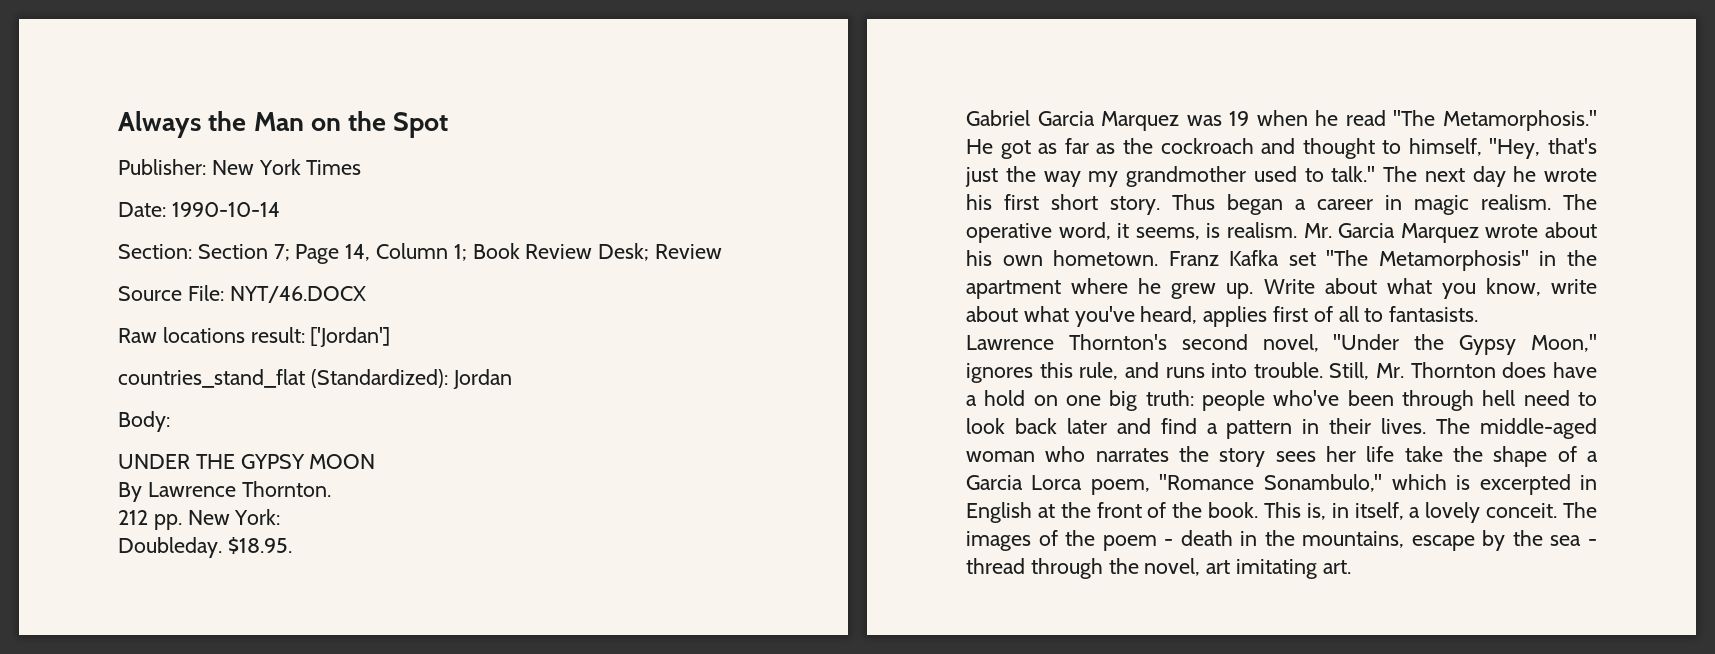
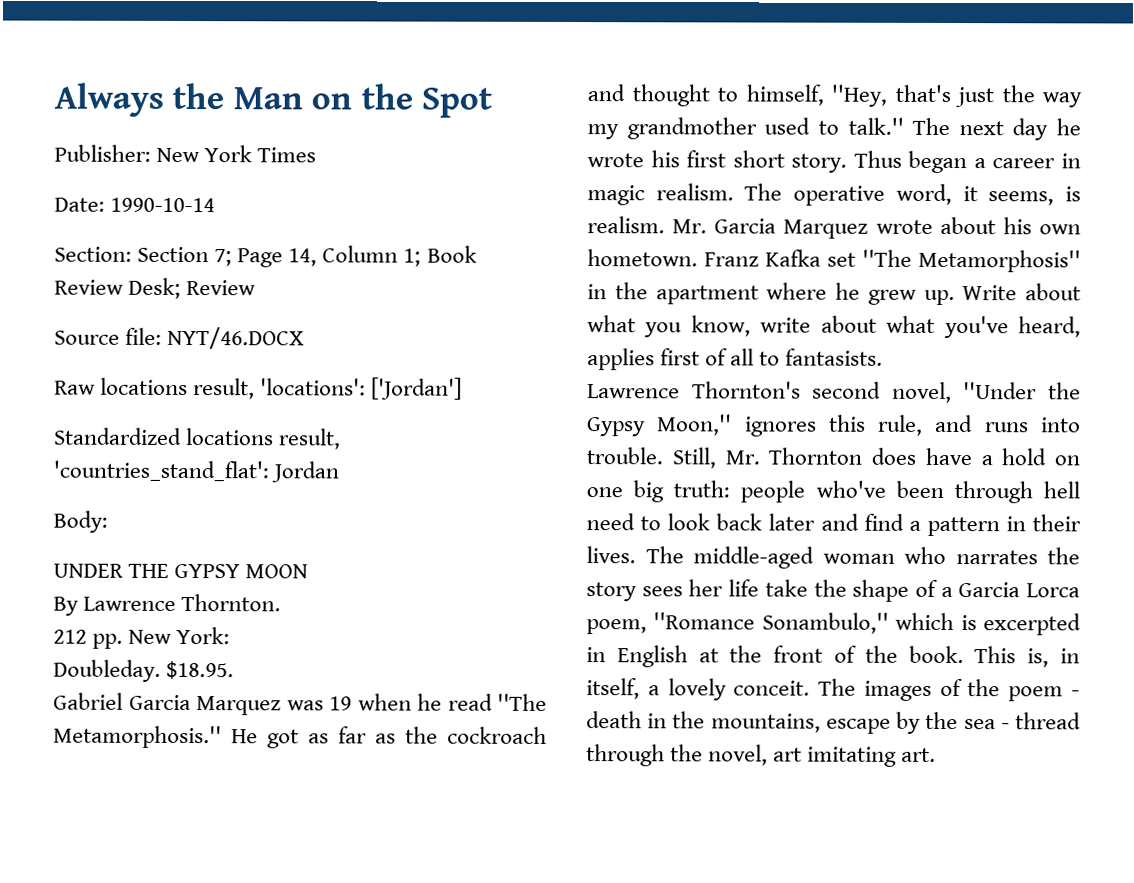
[187,285,224,301] File: -> [125,327,163,345] file:
[250,327,305,343] result: -> [193,378,367,400] result, 'locations':
[118,369,448,388] countries_stand_flat (Standardized): -> [53,427,342,450] [53,460,269,482] Standardized locations result, 'countries_stand_flat':

